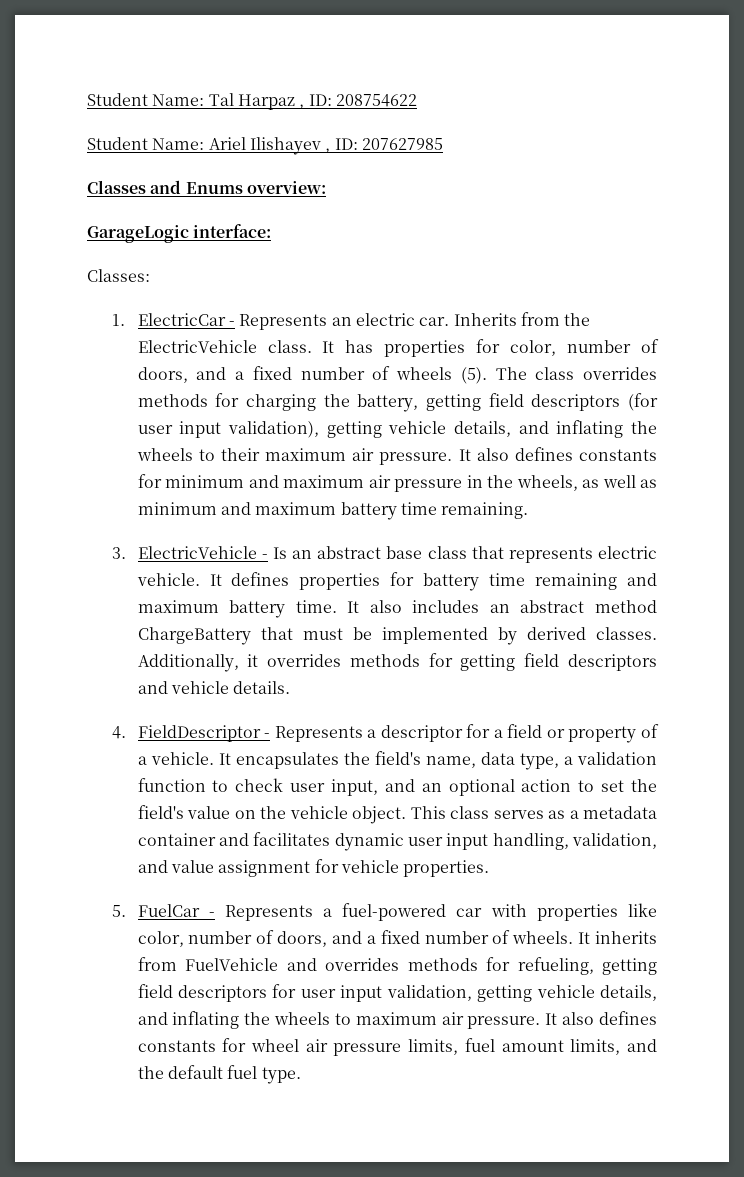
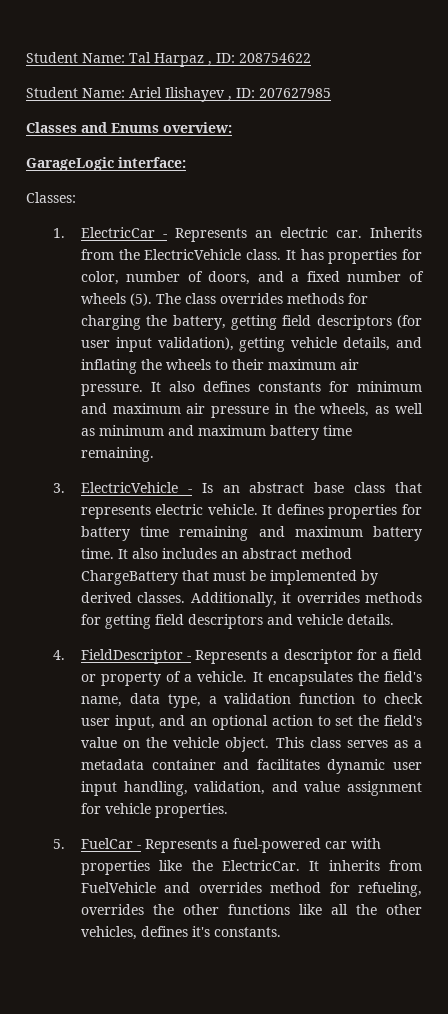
[137,930,574,947] color, number of doors, and a fixed number of wheels. -> [191,860,300,871] the ElectricCar.
[407,958,478,971] methods -> [270,882,322,893] method
[602,958,658,975] [137,984,658,1002] [137,1011,658,1029] [137,1038,657,1056] [137,1065,301,1084] getting field descriptors for user input validation, getting vehicle details, and inflating the wheels to maximum air pressure. It also defines constants for wheel air pressure limits, fuel amount limits, and the default fuel type. -> [80,904,423,915] [80,926,281,940] overrides the other functions like all the other vehicles, defines it's constants.

